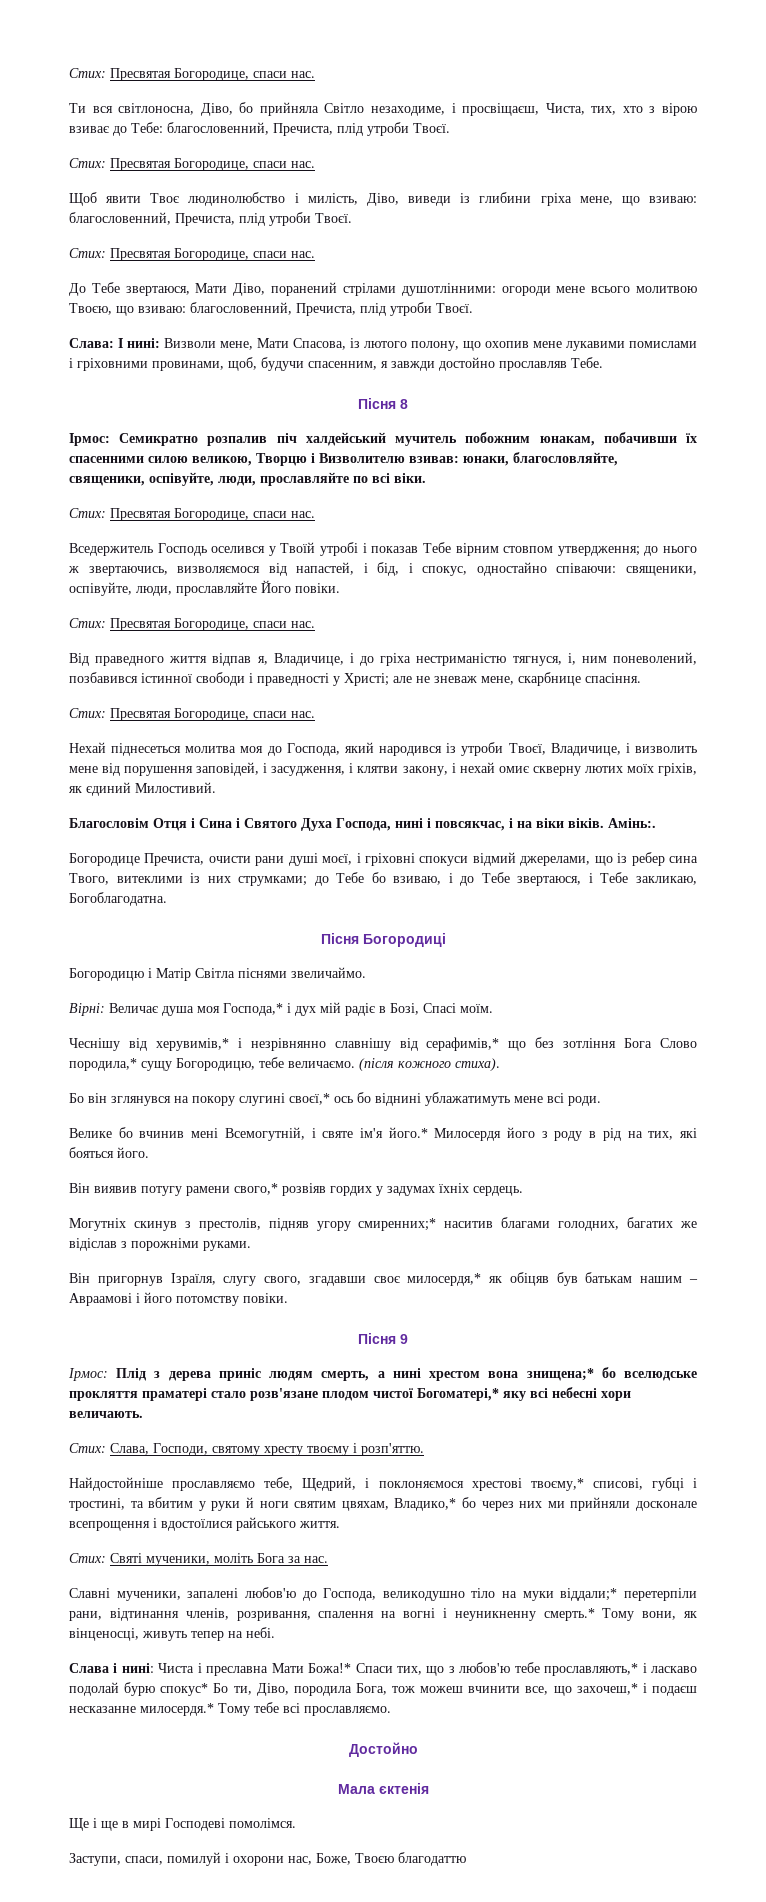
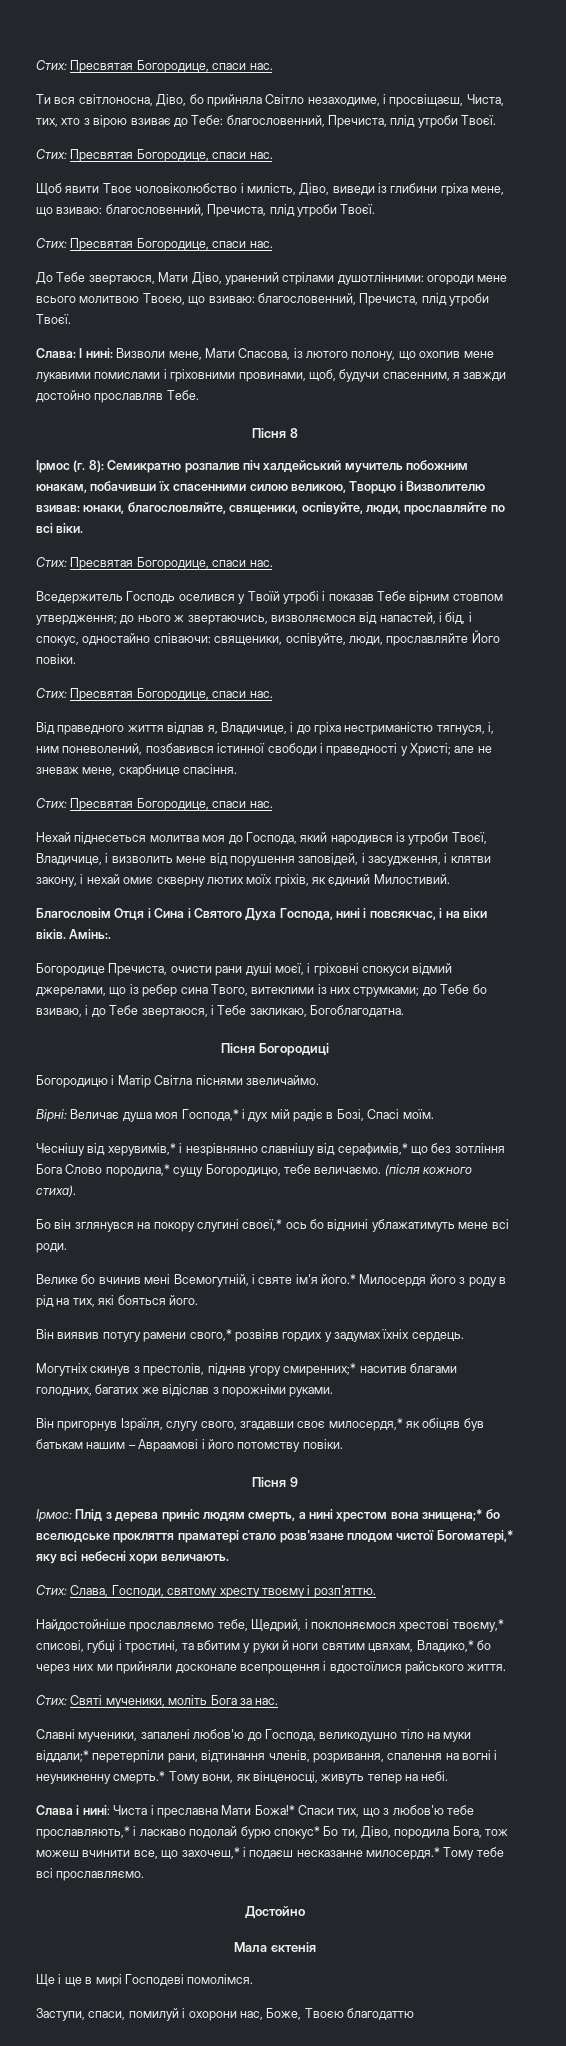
[188,192,286,206] людинолюбство -> [135,183,238,193] чоловіколюбство
[271,282,338,296] поранений -> [224,272,279,285] уранений
[69,433,110,446] Ірмос: -> [36,460,104,473] Ірмос (г. 8):

